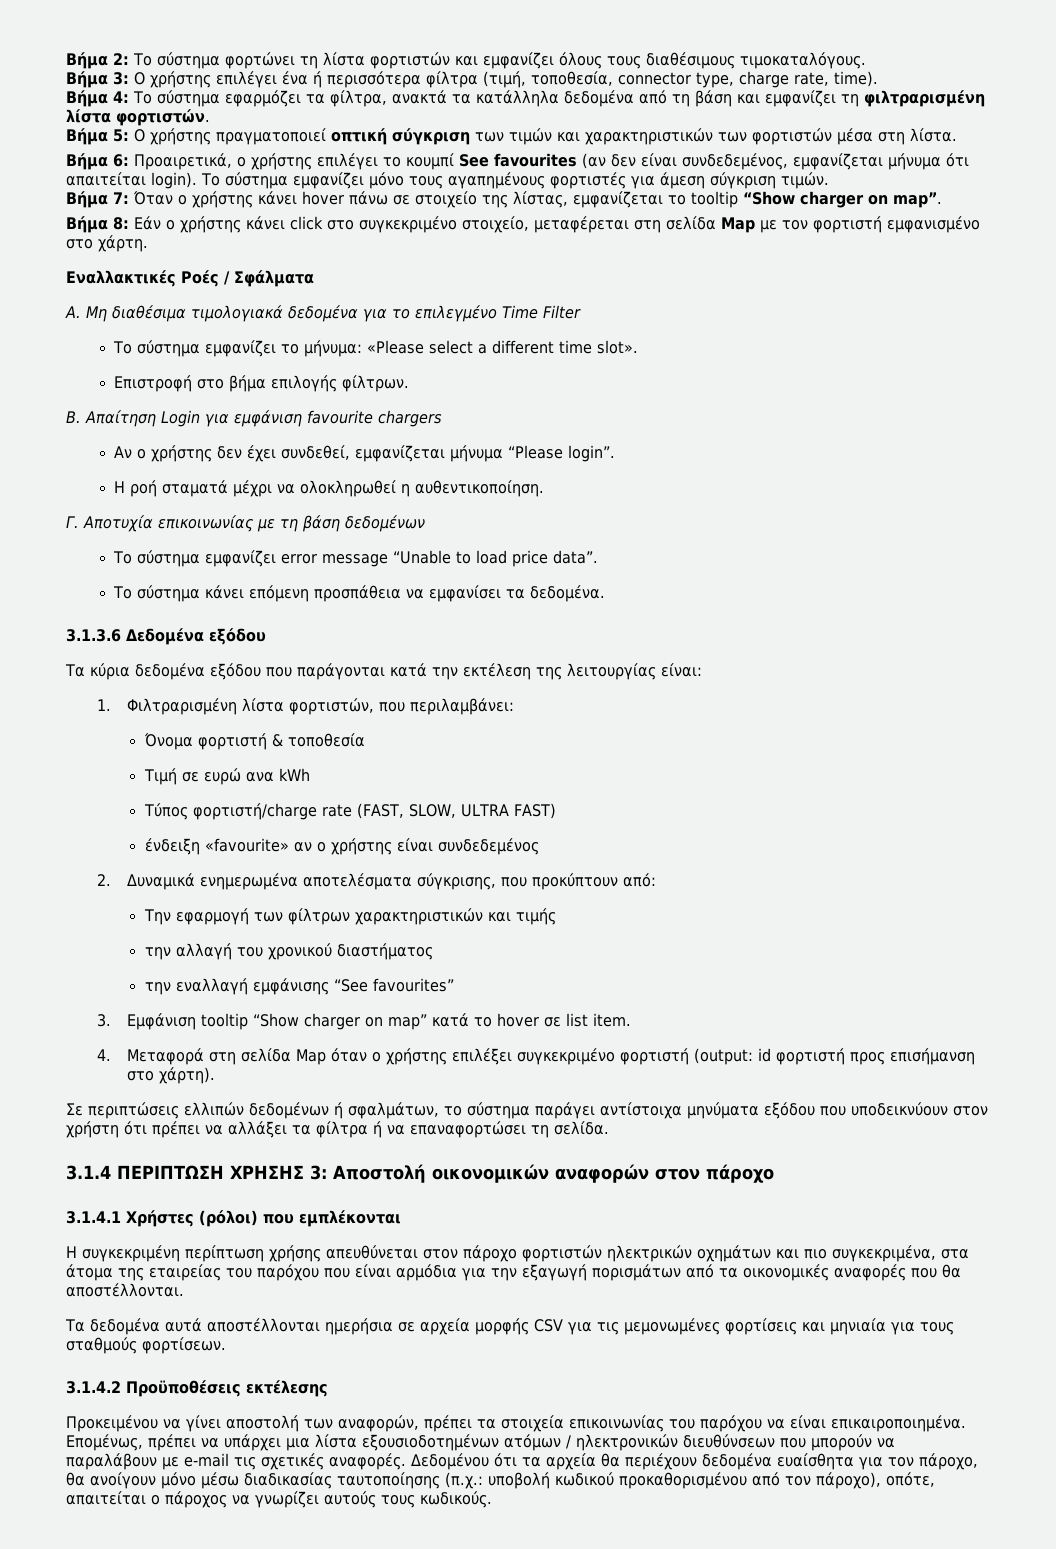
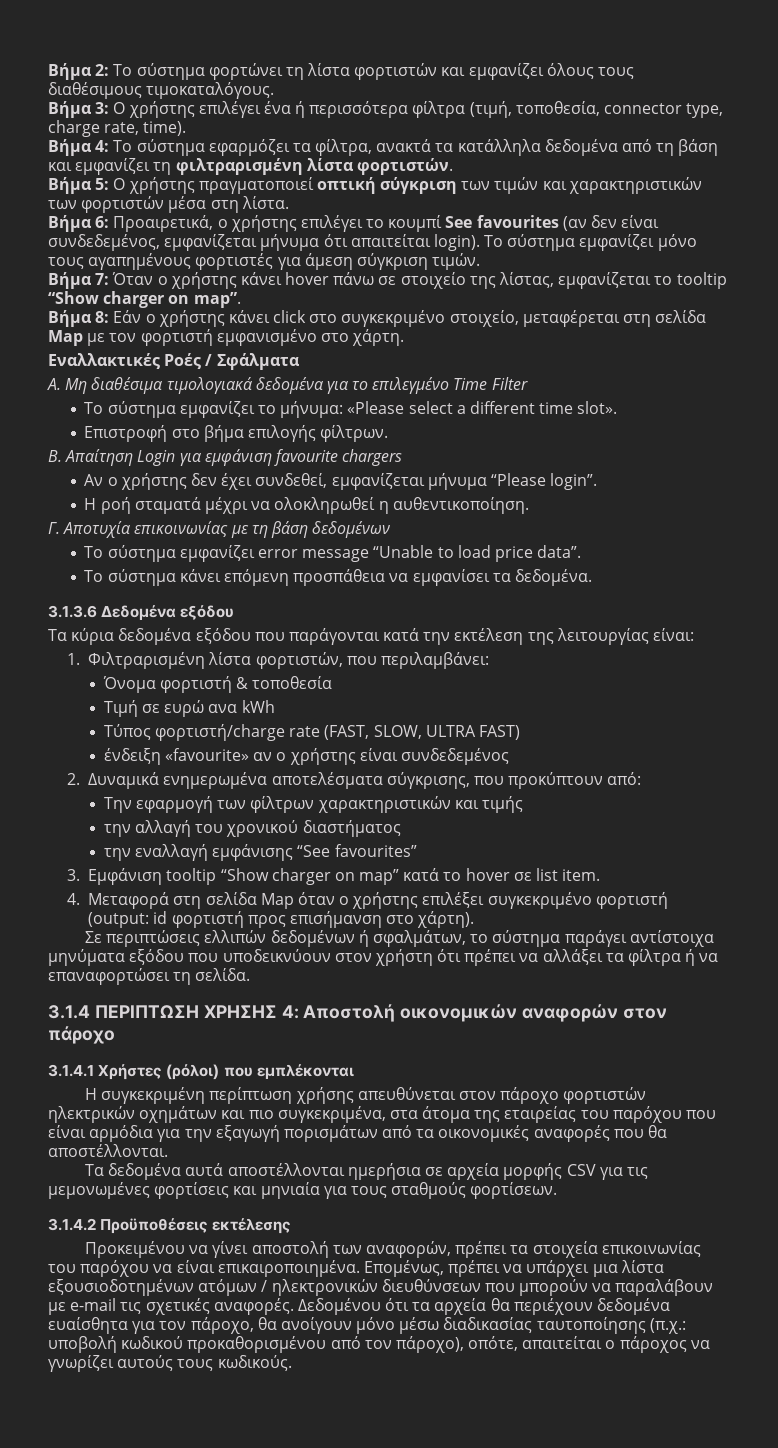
[310,1165,327,1180] 3: -> [281,1005,299,1019] 4:

